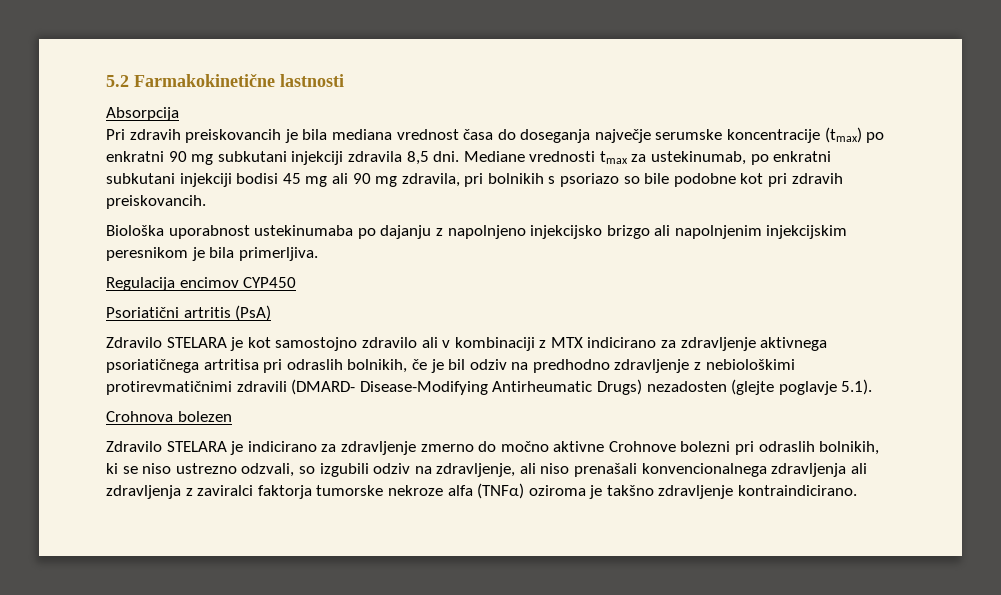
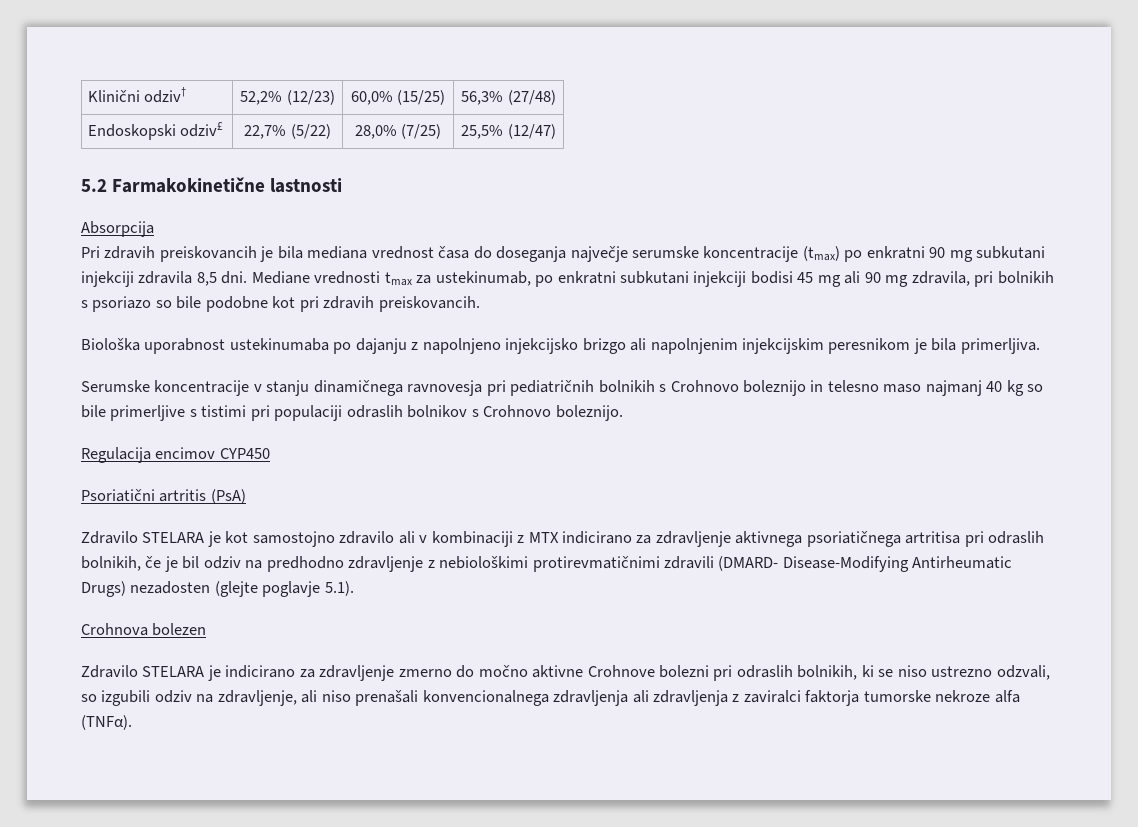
(106, 81) none -> [87,87,187,103] [240,90,335,105] [350,90,446,105] [461,90,556,105] [87,122,224,140] [244,124,331,139] [354,124,442,139] [461,124,556,139] Klinični odziv† | 52,2% (12/23) | 60,0% (15/25) | 56,3% (27/48) // Endoskopski odziv£ | 22,7% (5/22) | 28,0% (7/25) | 25,5% (12/47) //
(318, 254) none -> [81,380,1044,396] [81,405,623,421] // Serumske koncentracije v stanju dinamičnega ravnovesja pri pediatričnih bolnikih s Crohnovo boleznijo in telesno maso najmanj 40 kg so bile primerljive s tistimi pri populaciji odraslih bolnikov s Crohnovo boleznijo.
[477,483,858,499] (TNFα) oziroma je takšno zdravljenje kontraindicirano. -> [81,715,132,730] (TNFα).

